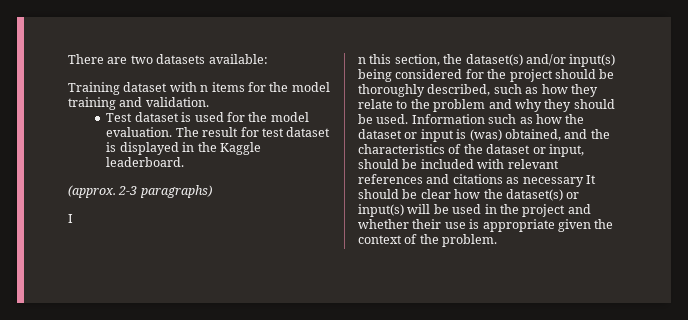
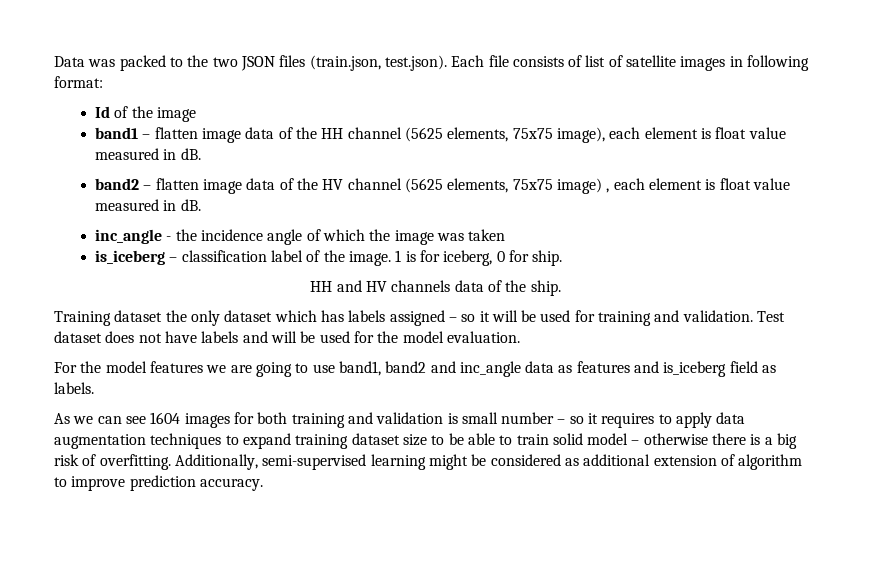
[68,54,268,64] [68,82,330,95] There are two datasets available: // Training dataset with n items for the model -> [54,55,810,71] [54,76,103,88] [95,106,197,122] [95,127,786,143] [95,148,201,160] [95,178,790,194] [95,199,201,211] [95,229,506,245] [95,250,563,266] [310,280,561,296] [54,310,595,326] Data was packed to the two JSON files (train.json, test.json). Each file consists of list of satellite images in following format: // Id of the image // band1 – flatten image data of the HH channel (5625 elements, 75x75 image), each element is float value measured in dB. // band2 – flatten image data of the HV channel (5625 elements, 75x75 image) , each element is float value measured in dB. // inc_angle - the incidence angle of which the image was taken // is_iceberg – classification label of the image. 1 is for iceberg, 0 for ship. // HH and HV channels data of the ship. // Training dataset the only dataset which has labels assigned – so it will be used for
(209, 102) // -> (753, 316) none
[181,112,192,122] is -> [105,331,316,343] does not have labels and will be
[175,127,331,137] [106,142,261,155] [106,157,185,167] [68,185,212,198] [68,214,73,223] [358,54,616,67] [358,69,615,82] [358,84,598,97] [358,99,615,112] [358,114,585,124] [358,129,610,142] [358,144,584,157] [358,159,559,169] [358,174,596,187] [358,189,580,201] [358,204,591,217] [358,219,614,232] [358,234,498,247] The result for test dataset is displayed in the Kaggle leaderboard. // (approx. 2-3 paragraphs) // I // n this section, the dataset(s) and/or input(s) being considered for the project should be thoroughly described, such as how they relate to the problem and why they should be used. Information such as how the dataset or input is (was) obtained, and the characteristics of the dataset or input, should be included with relevant references and citations as necessary It should be clear how the dataset(s) or input(s) will be used in the project and whether their use is appropriate given the context of the problem. -> [54,361,777,377] [54,382,94,394] [54,412,746,428] [54,433,798,449] [54,454,803,470] [54,475,263,491] // For the model features we are going to use band1, band2 and inc_angle data as features and is_iceberg field as labels. // As we can see 1604 images for both training and validation is small number – so it requires to apply data augmentation techniques to expand training dataset size to be able to train solid model – otherwise there is a big risk of overfitting. Additionally, semi-supervised learning might be considered as additional extension of algorithm to improve prediction accuracy.

